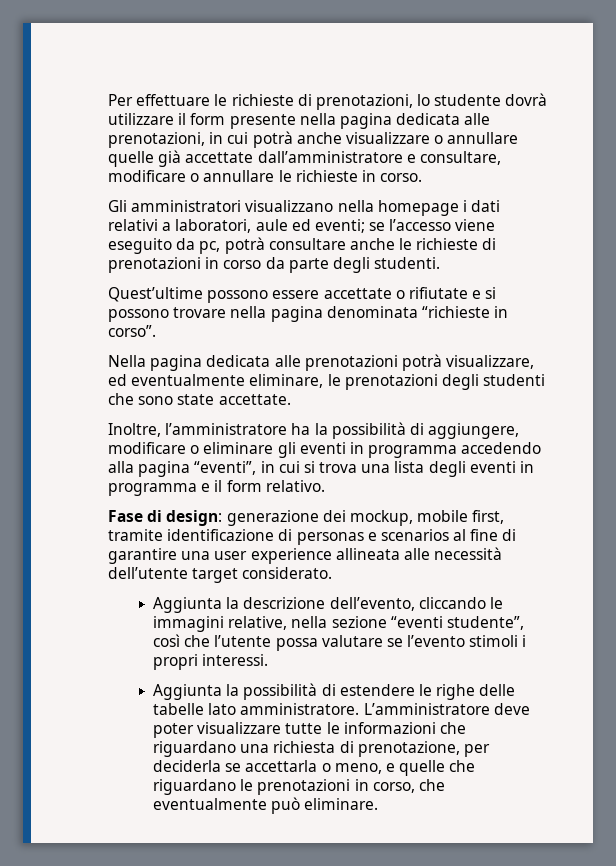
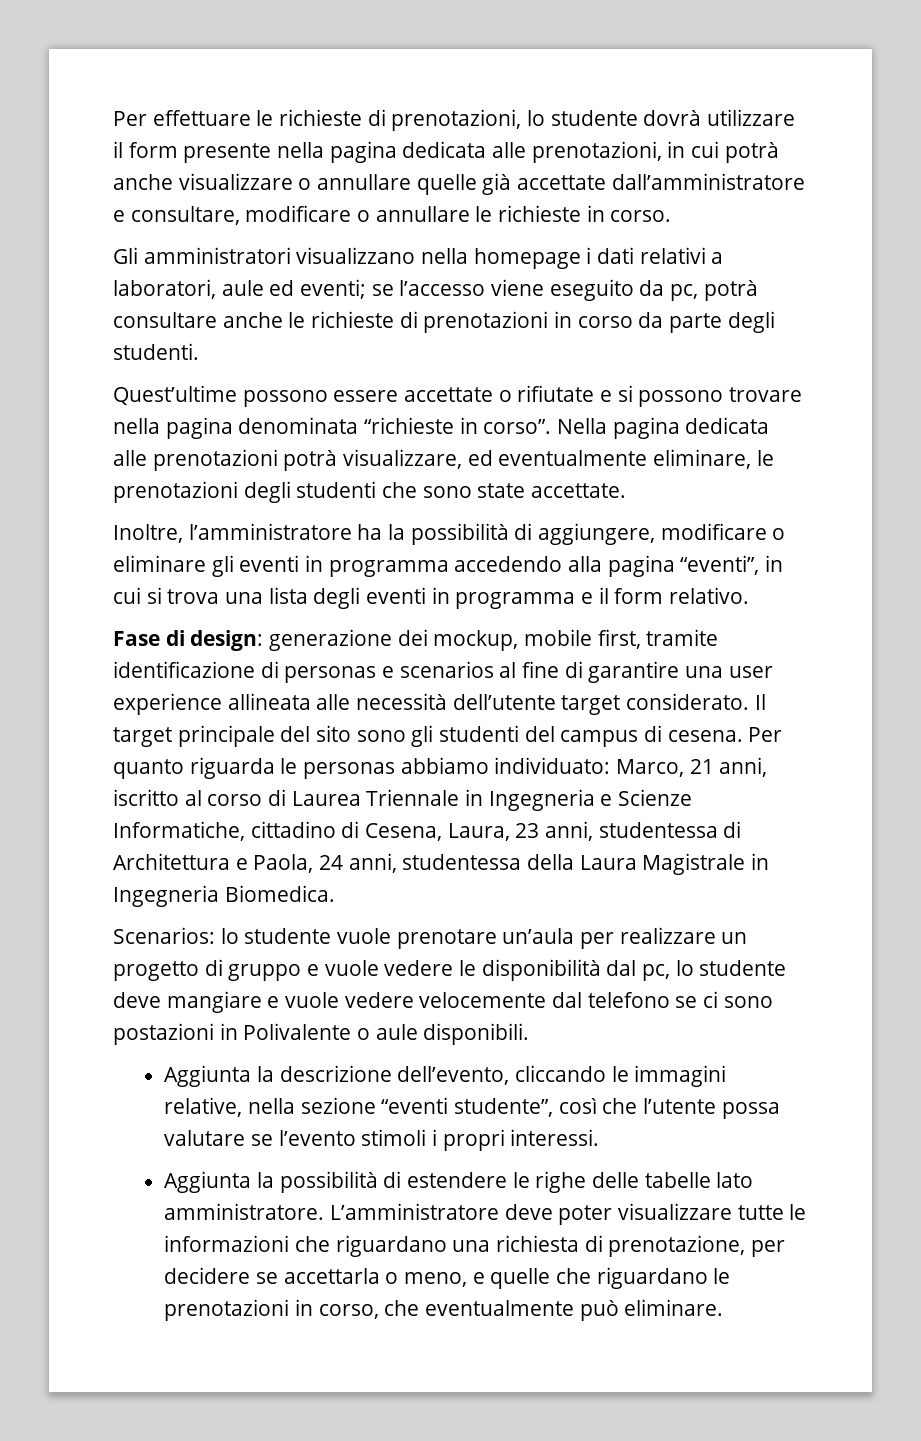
(156, 331) // -> (552, 426) none
(333, 573) none -> [754,694,766,710] [113,725,783,747] [113,757,768,779] [113,789,693,811] [113,821,742,841] [113,853,770,875] [113,885,335,907] [113,927,748,949] [113,959,787,981] [113,991,773,1013] [113,1023,530,1045] Il target principale del sito sono gli studenti del campus di cesena. Per quanto riguarda le personas abbiamo individuato: Marco, 21 anni, iscritto al corso di Laurea Triennale in Ingegneria e Scienze Informatiche, cittadino di Cesena, Laura, 23 anni, studentessa di Architettura e Paola, 24 anni, studentessa della Laura Magistrale in Ingegneria Biomedica. // Scenarios: lo studente vuole prenotare un’aula per realizzare un progetto di gruppo e vuole vedere le disponibilità dal pc, lo studente deve mangiare e vuole vedere velocemente dal telefono se ci sono postazioni in Polivalente o aule disponibili.
[153,760,222,772] deciderla -> [164,1267,251,1284] decidere

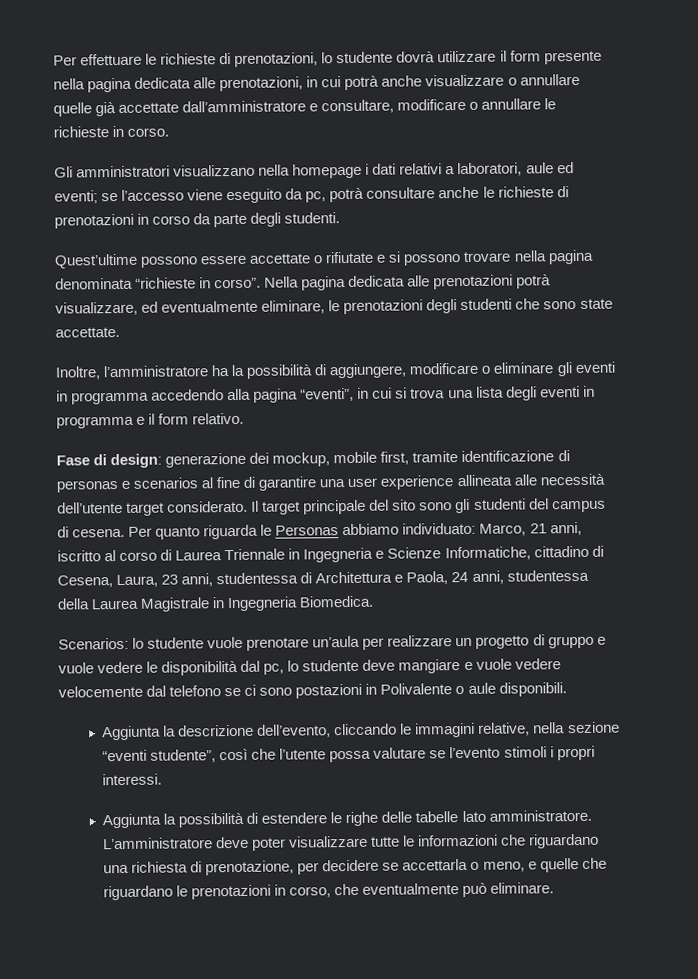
[303,762,396,779] personas -> [275,525,340,536] Personas
[579,855,637,870] Laura -> [91,598,140,610] Laurea

